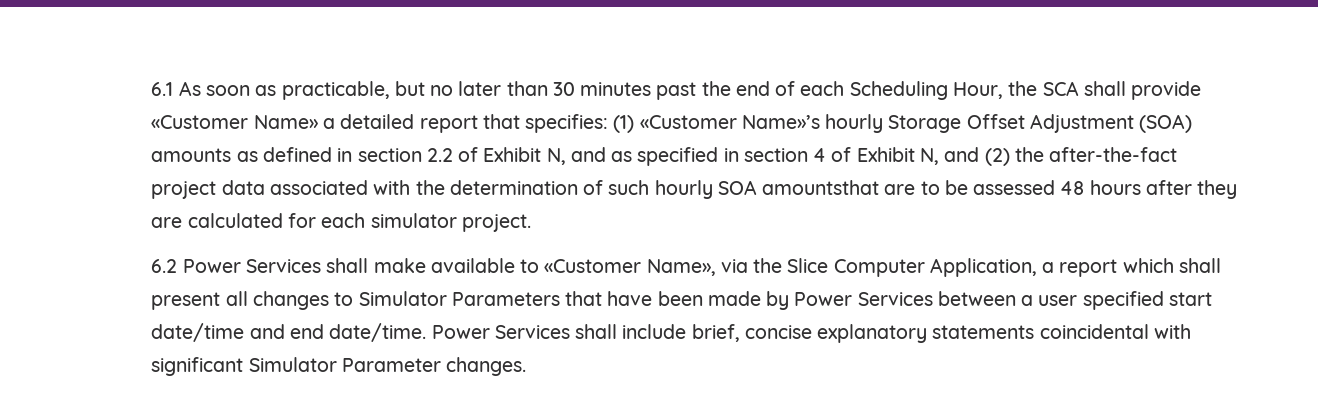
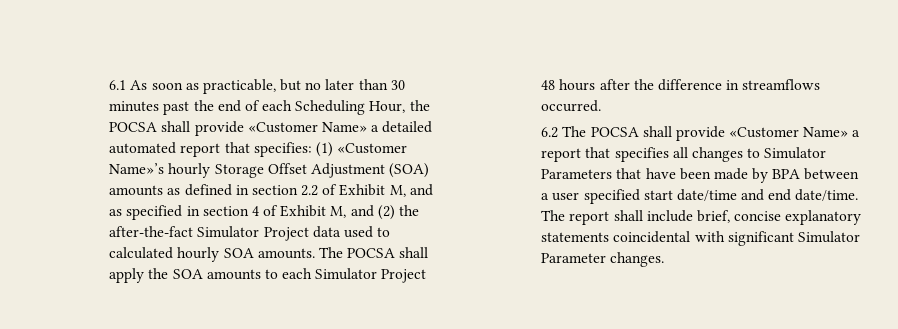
[1042,81,1079,96] SCA -> [109,122,158,132] POCSA
(415, 121) none -> [109,142,177,154] automated
[546,148,566,165] N, -> [389,185,406,197] M,
[919,148,939,165] N, -> [330,206,347,218] M,
[151,180,1238,199] [151,213,531,232] [151,258,1221,277] [151,292,221,310] project data associated with the determination of such hourly SOA amountsthat are to be assessed 48 hours after they are calculated for each simulator project. // 6.2 Power Services shall make available to «Customer Name», via the Slice Computer Application, a report which shall present -> [197,226,391,241] [109,247,429,262] [109,268,427,283] [541,79,821,91] [541,100,602,112] [541,126,861,141] [541,147,669,162] Simulator Project data used to calculated hourly SOA amounts. The POCSA shall apply the SOA amounts to each Simulator Project 48 hours after the difference in streamflows occurred. // 6.2 The POCSA shall provide «Customer Name» a report that specifies
[794,292,933,306] Power Services -> [772,169,801,179] BPA
[431,325,570,339] Power Services -> [541,210,610,225] The report

